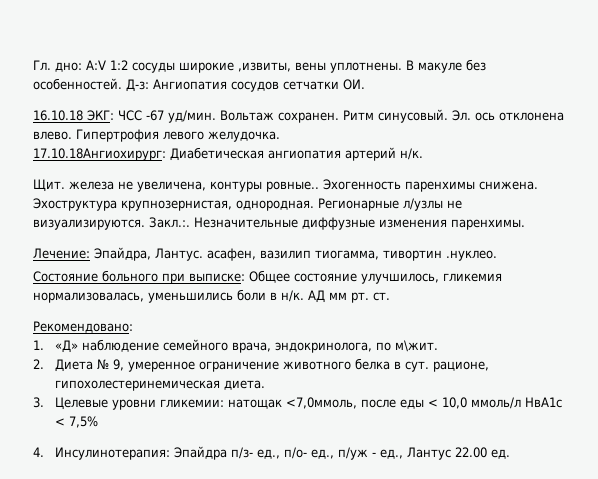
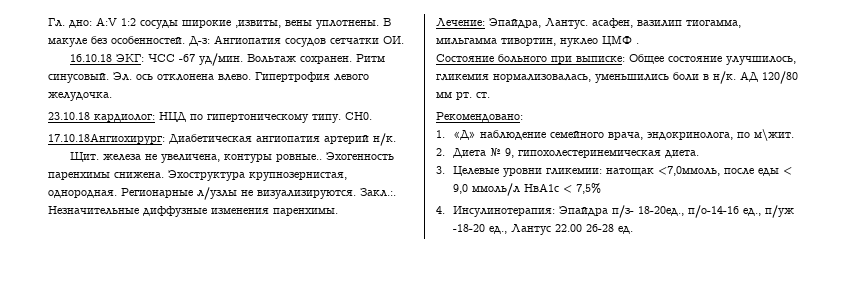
(280, 136) none -> [48,112,372,123] // 23.10.18 кардиолог: НЦД по гипертоническому типу. СН0.
[383,250,497,261] тивортин .нуклео. -> [436,35,639,47] мильгамма тивортин, нуклео ЦМФ .
(325, 296) none -> [762,71,798,84] 120/80
[128,358,490,372] умеренное ограничение животного белка в сут. рационе, -> (515, 153) none
[442,397,468,409] 10,0 -> [453,184,469,194] 9,0
[257,447,308,459] ед., п/о- -> [638,205,740,218] 18-20ед., п/о-14-16
[372,452,377,457] - -> [453,224,486,232] -18-20
(488, 452) none -> [586,224,615,232] 26-28

